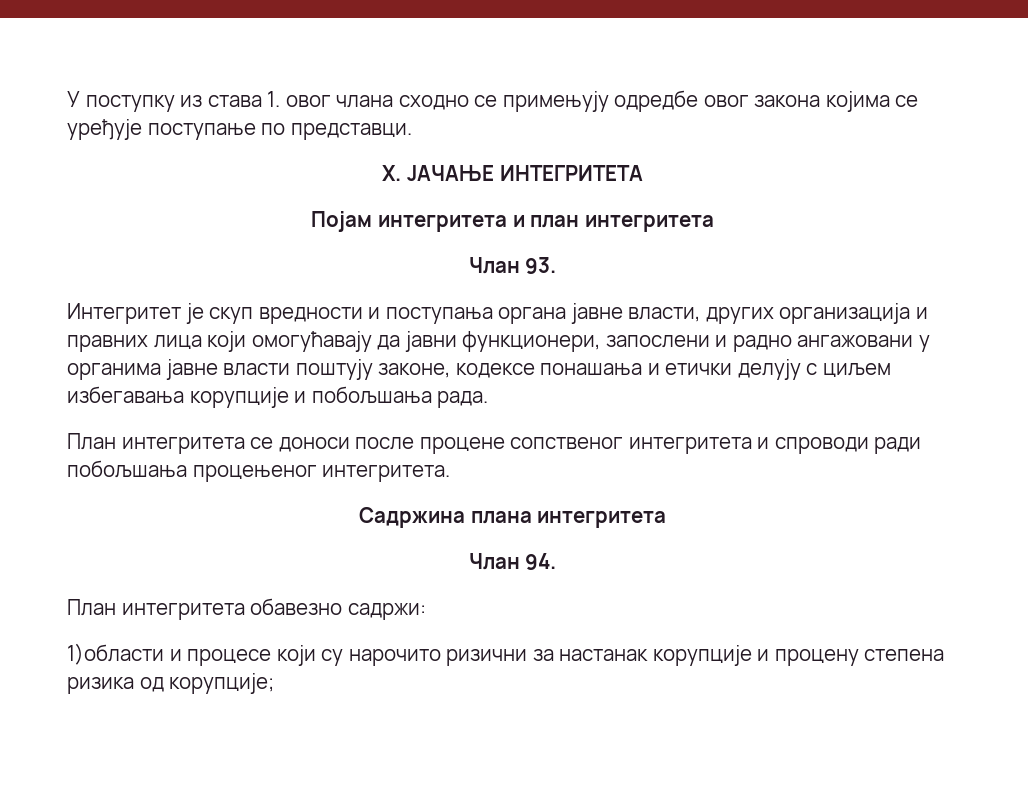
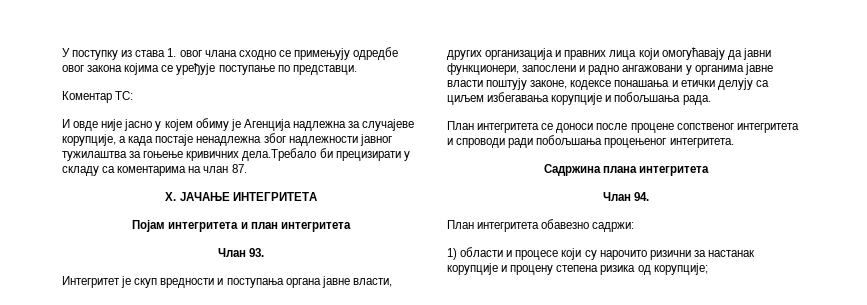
(412, 131) none -> [62,91,134,103] [62,118,415,131] [62,133,392,146] [62,148,410,161] [62,164,247,176] // Коментар ТС: // И овде није јасно у којем обиму је Агенција надлежна за случајеве корупције, а када постаје ненадлежна због надлежности јавног тужилаштва за гоњење кривичних дела.Требало би прецизирати у складу са коментарима на члан 87.
[806,363,818,375] с -> [755,80,769,87] са
[67,643,164,665] 1)области -> [447,247,504,260] 1) области

